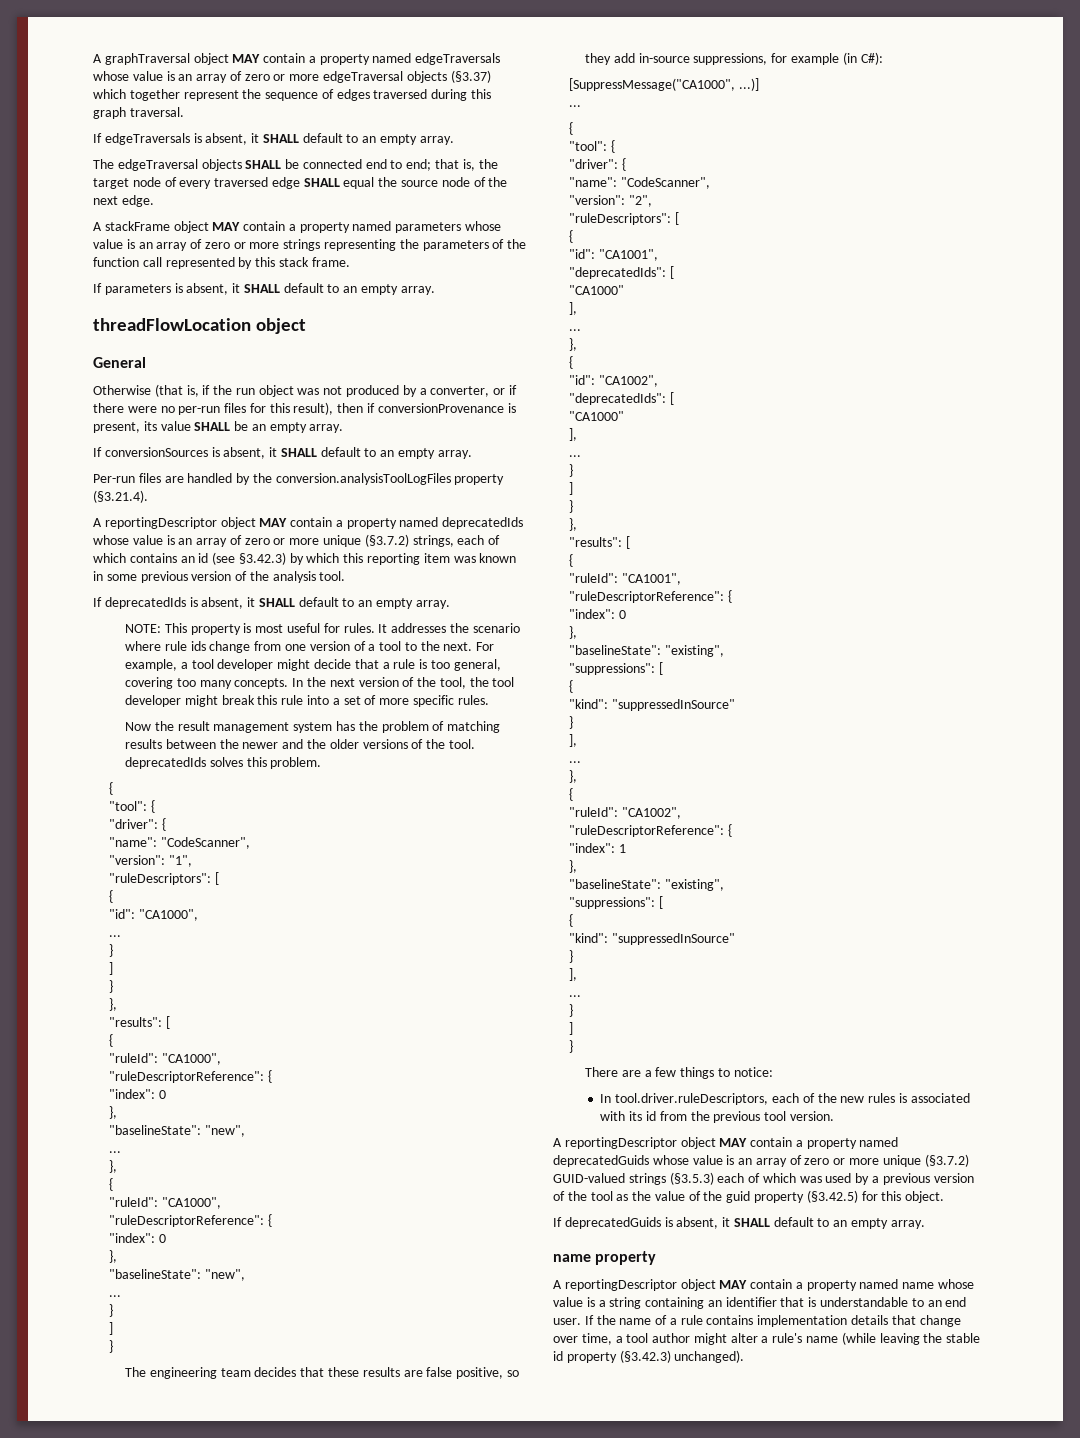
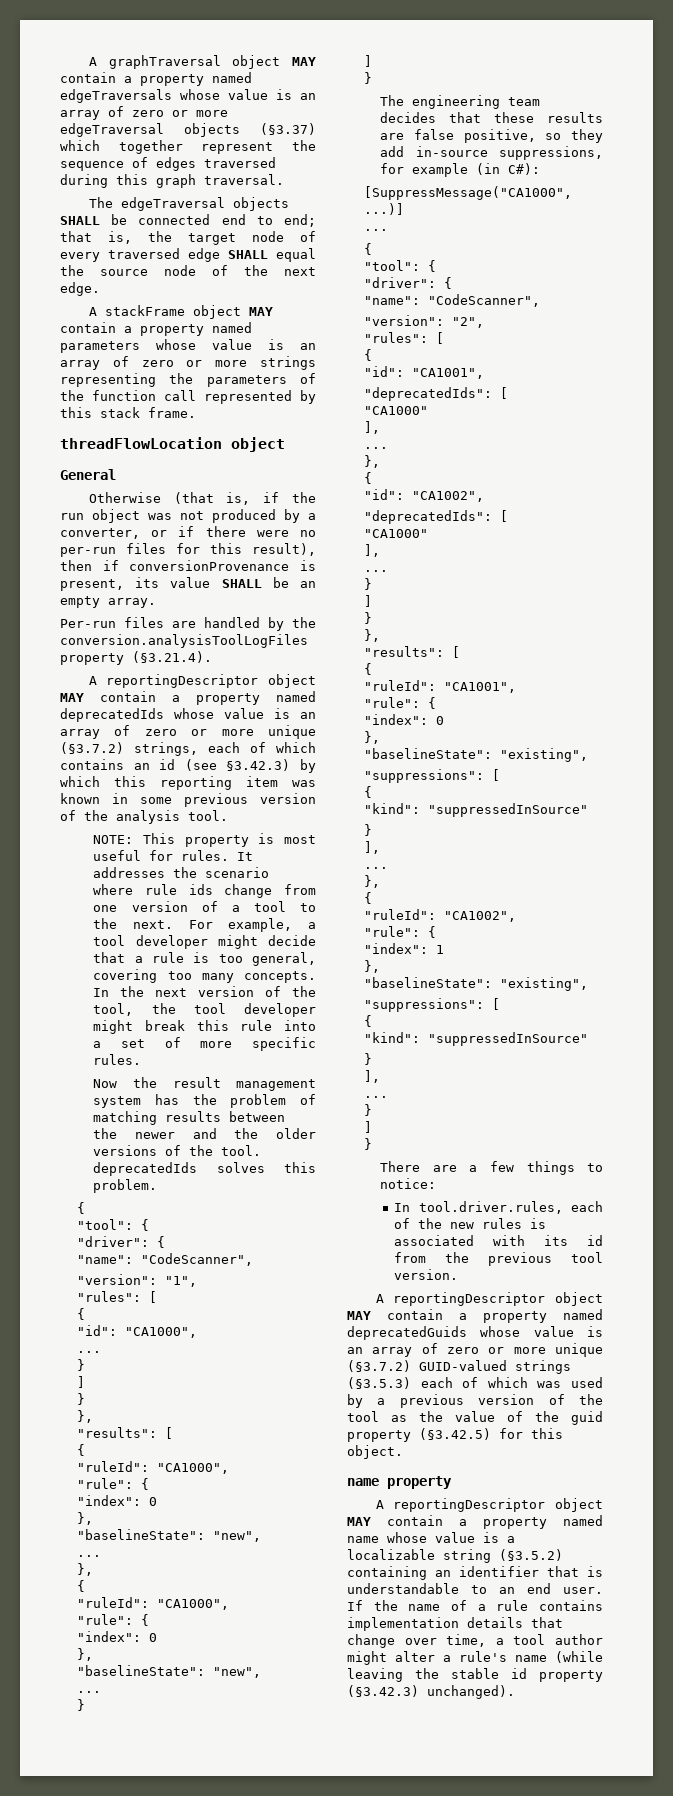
[93,133,454,145] // If edgeTraversals is absent, it SHALL default to an empty array. -> (284, 179) none
[93,283,435,295] // If parameters is absent, it SHALL default to an empty array. -> (196, 412) none
[93,447,472,459] // If conversionSources is absent, it SHALL default to an empty array. -> (156, 603) none
[93,597,450,609] // If deprecatedIds is absent, it SHALL default to an empty array. -> (228, 815) none
[109,873,212,885] "ruleDescriptors": -> [76,1291,141,1302] "rules":
[109,1071,265,1083] "ruleDescriptorReference": -> [76,1478,133,1489] "rule":
[109,1215,265,1227] "ruleDescriptorReference": -> [76,1614,133,1625] "rule":
[569,213,672,225] "ruleDescriptors": -> [363,332,428,343] "rules":
[569,591,725,603] "ruleDescriptorReference": -> [363,697,420,708] "rule":
[569,825,725,837] "ruleDescriptorReference": -> [363,926,420,937] "rule":
[615,1093,769,1105] tool.driver.ruleDescriptors, -> [418,1201,563,1214] tool.driver.rules,
[553,1217,925,1229] // If deprecatedGuids is absent, it SHALL default to an empty array. -> (403, 1452) none
[609,1297,642,1309] string -> [347,1549,563,1563] localizable string (§3.5.2)

